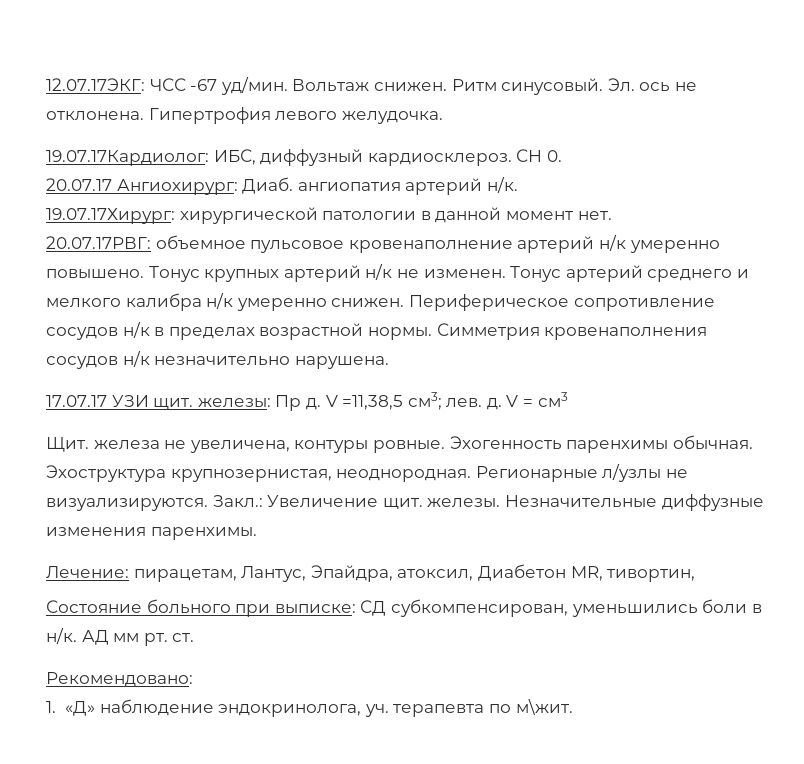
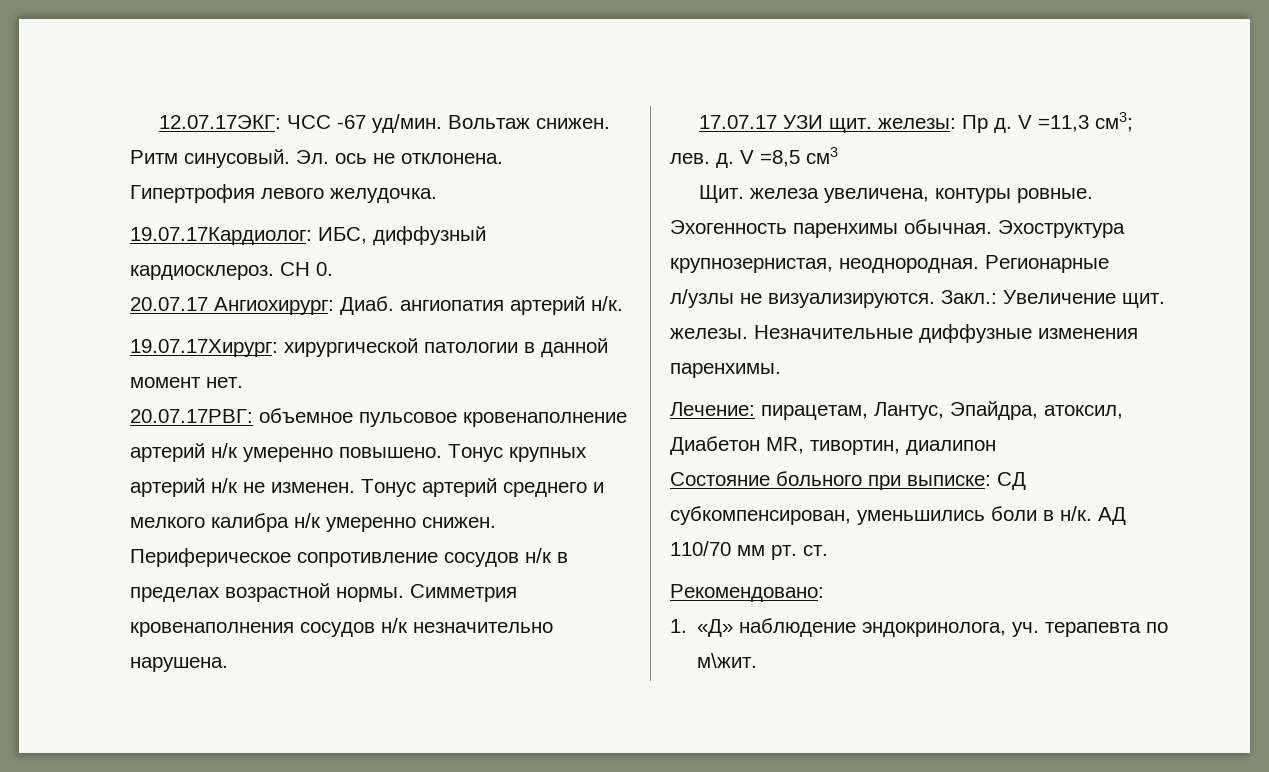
[342,395,404,410] =11,38,5 -> [1037,115,1089,132] =11,3
[523,399,534,407] = -> [760,150,800,167] =8,5
[164,440,187,449] не -> (819, 193) none
(696, 575) none -> [906,440,996,455] диалипон
(109, 637) none -> [670,541,731,556] 110/70

